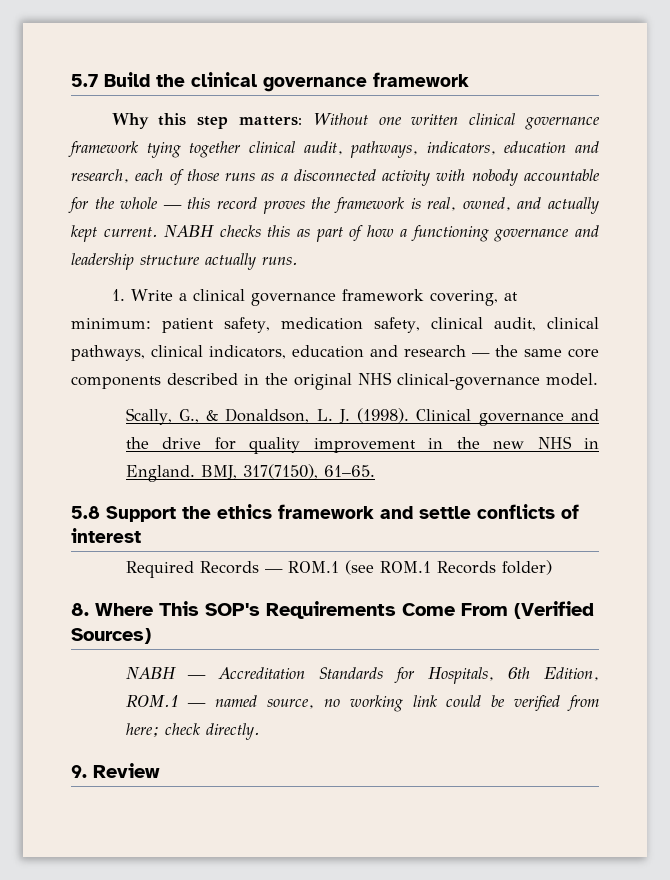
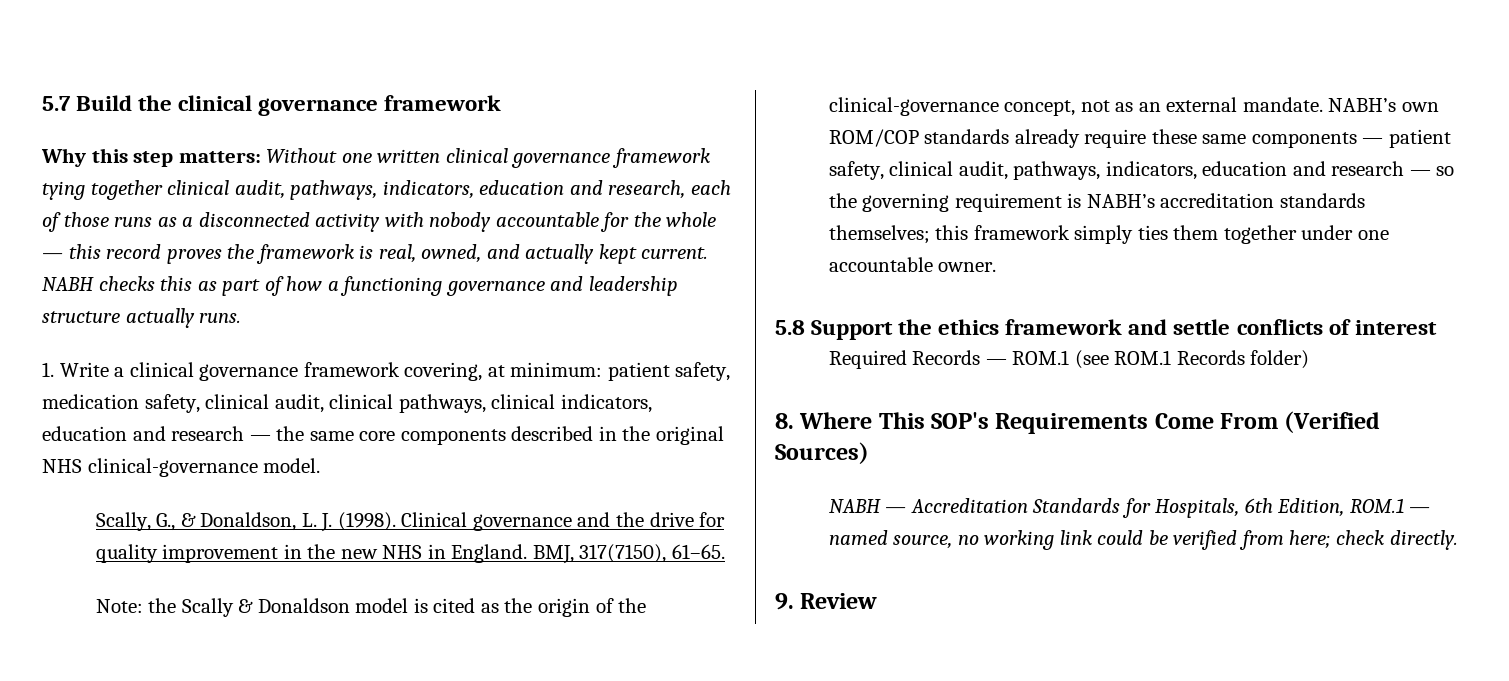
(375, 471) none -> [95,598,647,617] [828,97,1439,116] [828,129,1451,148] [828,161,1455,180] [828,193,1365,212] [828,225,1389,244] [828,257,997,272] // Note: the Scally & Donaldson model is cited as the origin of the clinical-governance concept, not as an external mandate. NABH’s own ROM/COP standards already require these same components — patient safety, clinical audit, pathways, indicators, education and research — so the governing requirement is NABH’s accreditation standards themselves; this framework simply ties them together under one accountable owner.

